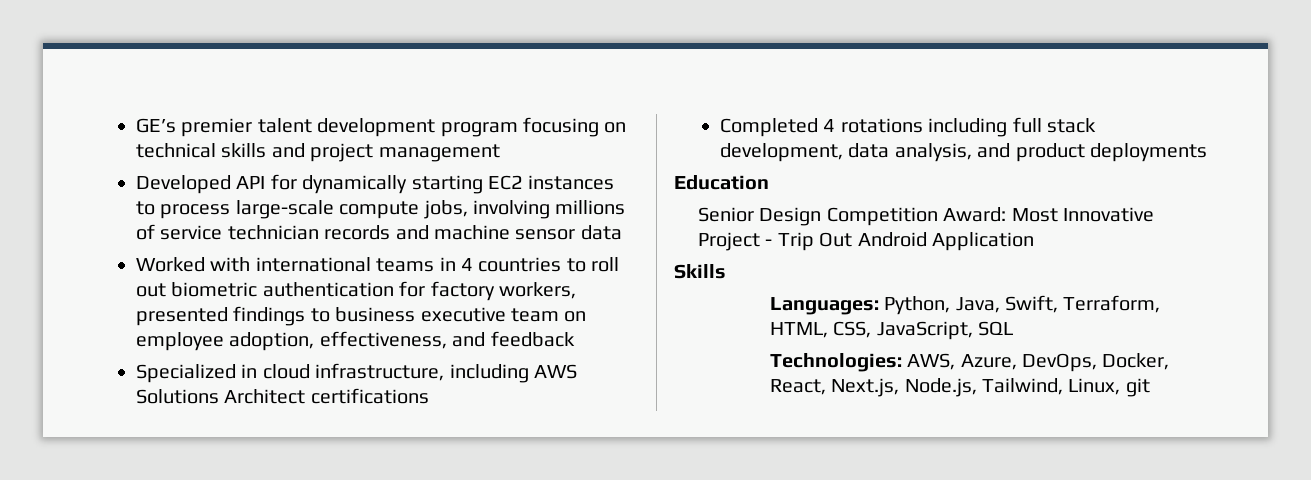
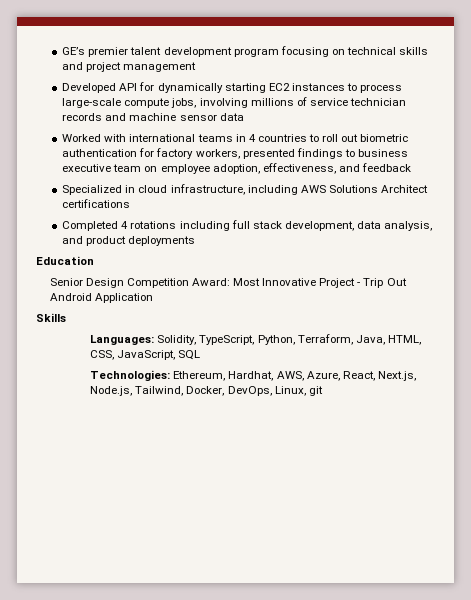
[884,295,1161,315] Python, Java, Swift, Terraform, -> [157,334,385,345] Solidity, TypeScript, Python, Terraform, Java,
[907,353,1170,372] AWS, Azure, DevOps, Docker, -> [173,371,340,381] Ethereum, Hardhat, AWS, Azure,
(1063, 386) none -> [186,386,272,396] Docker, DevOps,

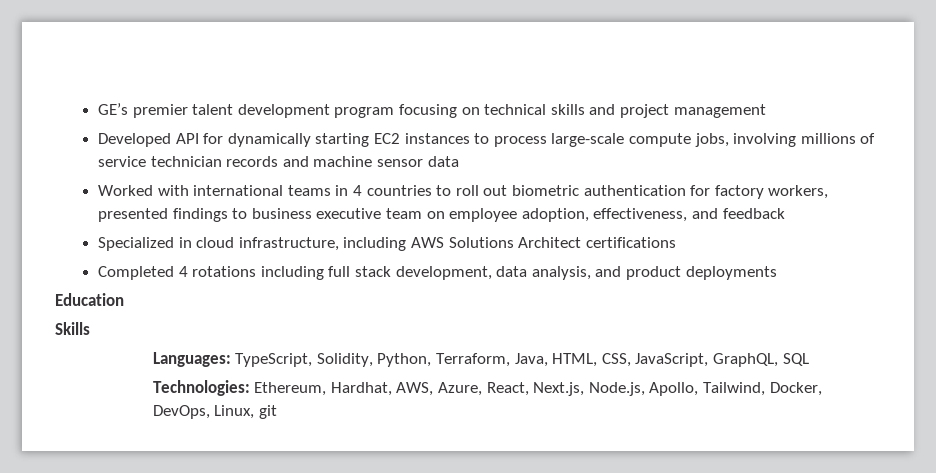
[49,278,407,288] [49,293,153,303] // Senior Design Competition Award: Most Innovative Project - Trip Out Android Application -> (124, 299) none
[157,335,255,345] Solidity, TypeScript, -> [235,353,373,367] TypeScript, Solidity,
(176, 355) none -> [712,353,778,367] GraphQL,
(133, 391) none -> [649,382,699,396] Apollo,

